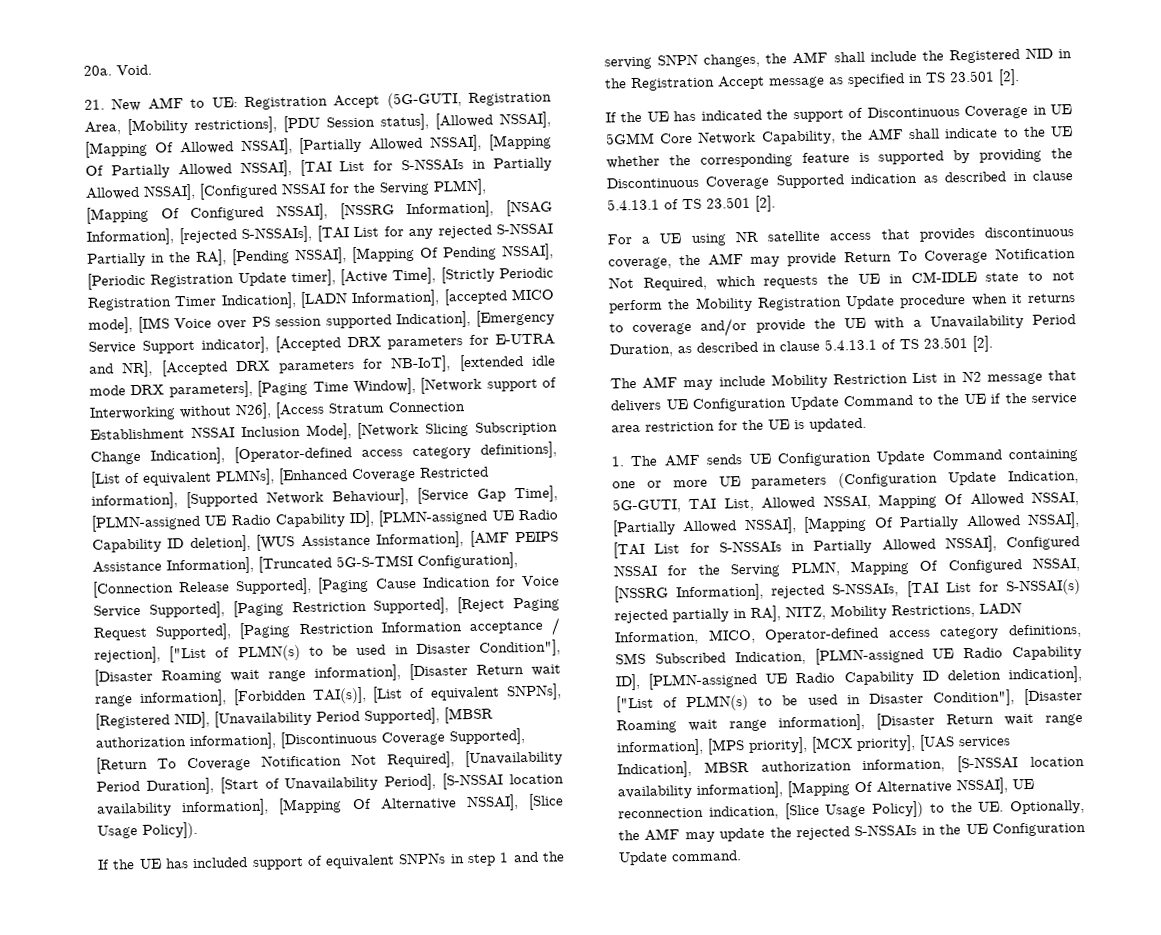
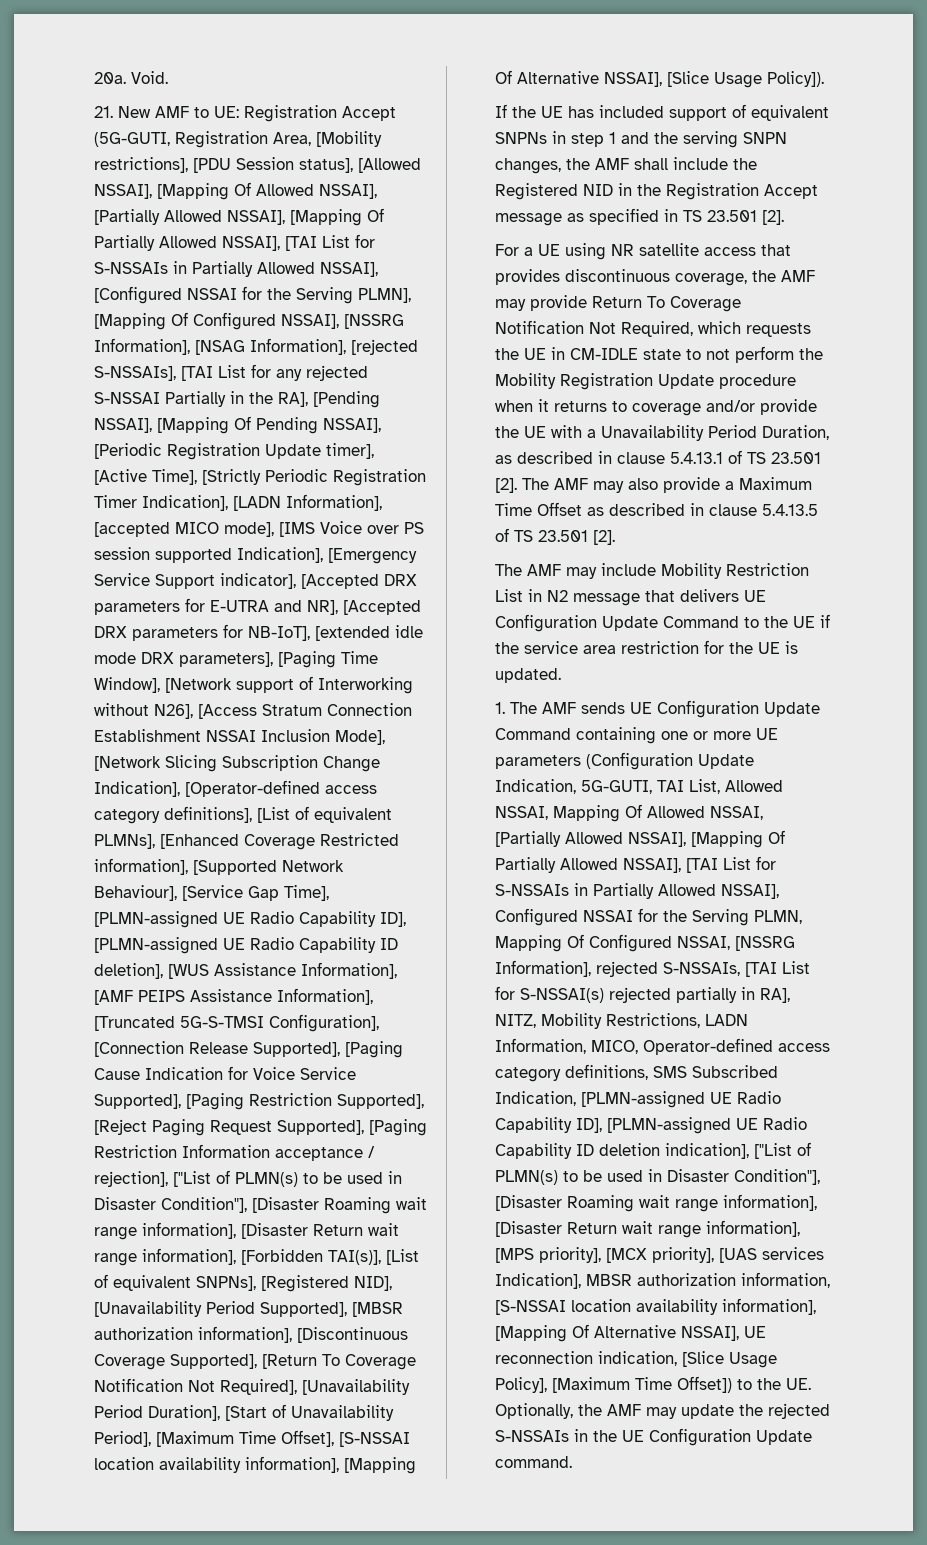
(437, 782) none -> [155,1430,334,1447] [Maximum Time Offset],
[605,104,1072,123] [605,126,1073,145] [606,148,1073,169] [606,170,1073,190] [607,195,777,212] // If the UE has indicated the support of Discontinuous Coverage in UE 5GMM Core Network Capability, the AMF shall indicate to the UE whether the corresponding feature is supported by providing the Discontinuous Coverage Supported indication as described in clause 5.4.13.1 of TS 23.501 [2]. -> (784, 217) none
(994, 343) none -> [521,477,812,493] [494,502,818,516] [494,528,615,545] The AMF may also provide a Maximum Time Offset as described in clause 5.4.13.5 of TS 23.501 [2].
[872,800,925,818] Policy]) -> [494,1376,732,1393] Policy], [Maximum Time Offset])

